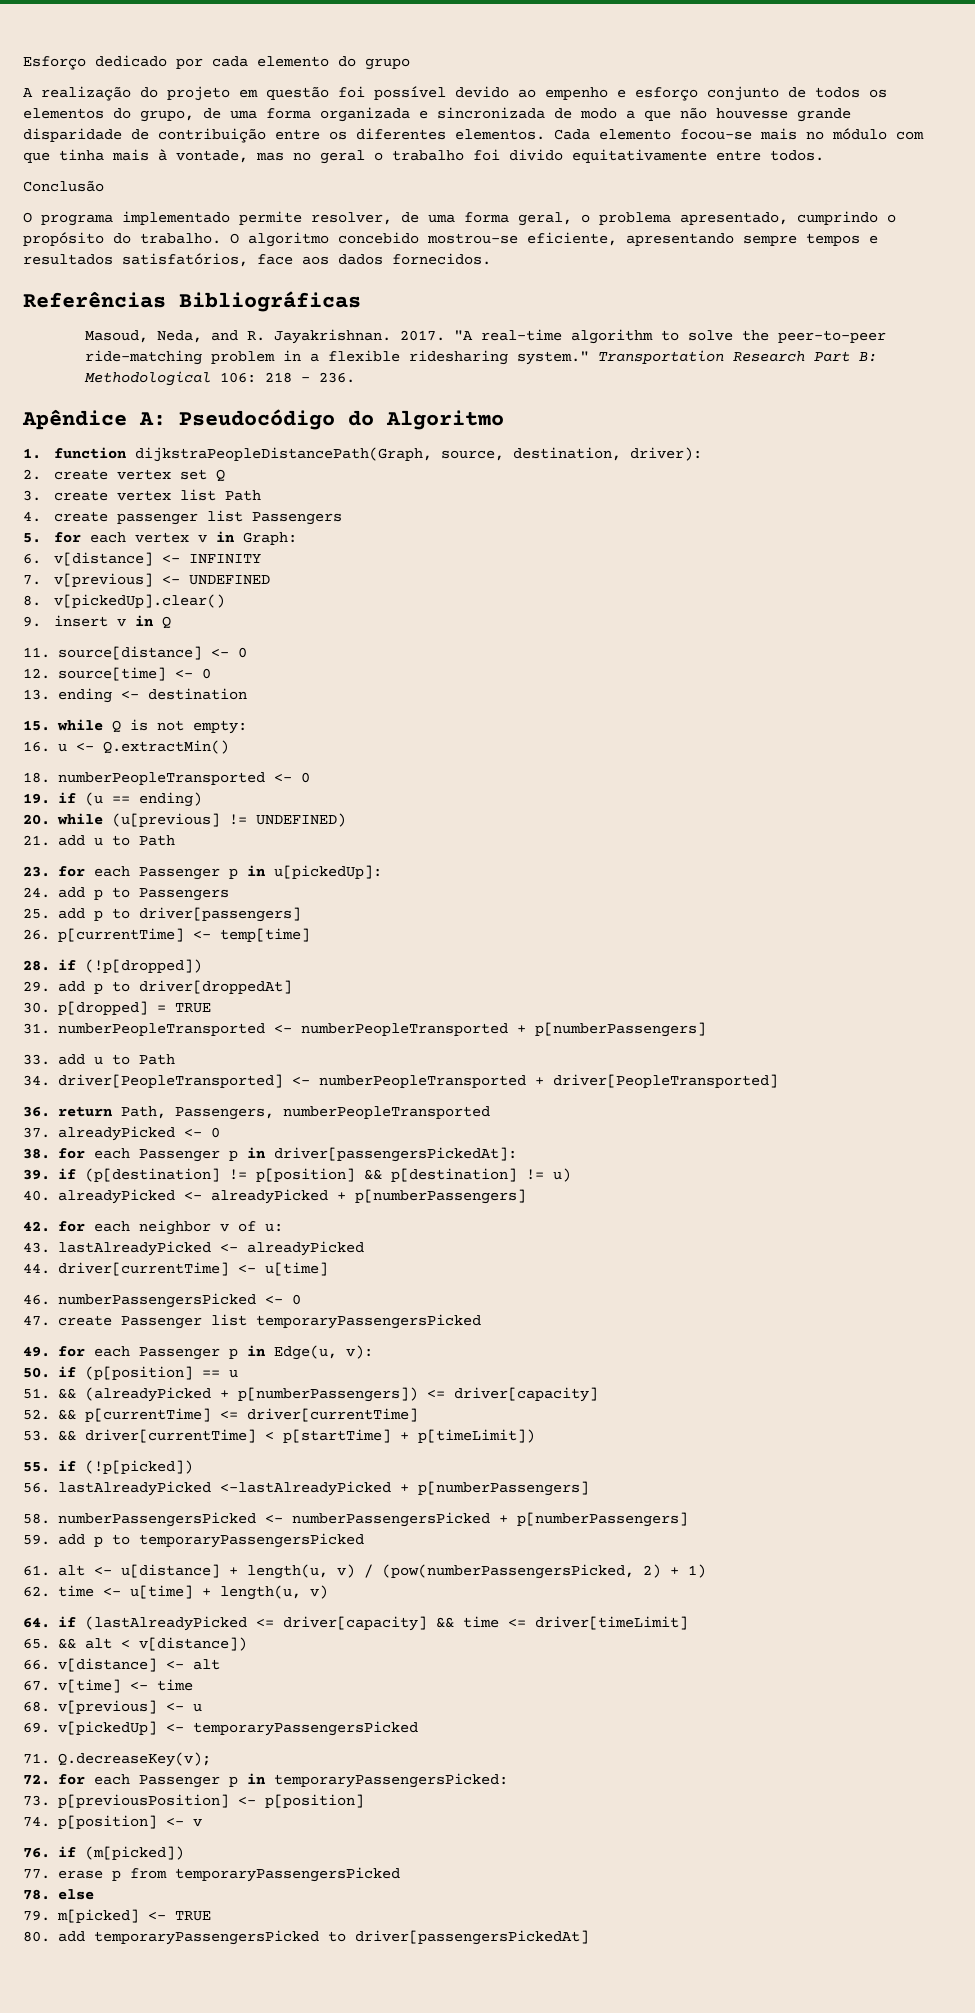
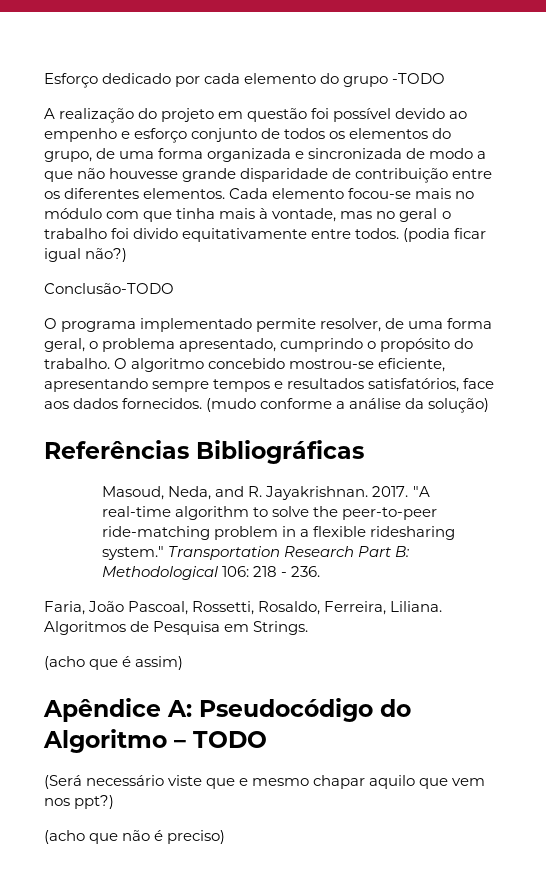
(410, 64) none -> [392,73,446,84] -TODO
[23,180,104,192] // Conclusão -> [403,228,487,242] [44,248,128,262] [44,283,174,294] (podia ficar igual não?) // Conclusão-TODO
(491, 259) none -> [206,398,490,413] (mudo conforme a análise da solução)
(355, 377) none -> [44,601,443,615] [44,621,309,635] [44,656,184,670] // Faria, João Pascoal, Rossetti, Rosaldo, Ferreira, Liliana. Algoritmos de Pesquisa em Strings. // (acho que é assim)
[23,447,702,462] [23,469,225,482] [23,489,261,501] [23,510,342,525] [23,531,297,545] [23,552,261,566] [23,573,270,587] [23,594,225,608] [23,615,171,629] [23,646,247,660] [23,667,211,681] [23,688,247,703] [23,719,247,734] [23,740,229,754] [23,772,310,785] [23,792,202,807] [23,813,346,827] [23,835,175,846] [23,865,382,880] [23,887,229,901] [23,907,301,922] [23,928,310,942] [23,959,202,973] [23,980,292,994] [23,1001,211,1015] [23,1022,706,1037] [23,1054,175,1065] [23,1074,778,1088] [23,1106,490,1120] [23,1126,220,1141] [23,1147,517,1162] [23,1168,571,1182] [23,1189,526,1204] [23,1220,283,1235] [23,1241,364,1256] [23,1262,328,1276] [23,1293,301,1308] [23,1314,481,1329] [23,1345,373,1360] [23,1366,238,1380] [23,1387,598,1402] [23,1408,418,1422] [23,1429,535,1443] [23,1460,193,1474] [23,1481,589,1496] [23,1512,688,1527] [23,1533,364,1548] [23,1564,706,1579] [23,1585,328,1600] [23,1616,688,1631] [23,1637,247,1651] [23,1658,220,1672] [23,1679,193,1693] [23,1700,202,1714] [23,1721,418,1736] [23,1752,211,1767] [23,1773,508,1788] [23,1794,364,1808] [23,1815,202,1829] [23,1846,184,1860] [23,1867,400,1882] [23,1889,94,1900] [23,1909,211,1923] [23,1930,589,1945] // 1. function dijkstraPeopleDistancePath(Graph, source, destination, driver): // 2. create vertex set Q // 3. create vertex list Path // 4. create passenger list Passengers // 5. for each vertex v in Graph: // 6. v[distance] <- INFINITY // 7. v[previous] <- UNDEFINED // 8. v[pickedUp].clear() // 9. insert v in Q // 11. source[distance] <- 0 // 12. source[time] <- 0 // 13. ending <- destination // 15. while Q is not empty: // 16. u <- Q.extractMin() // 18. numberPeopleTransported <- 0 // 19. if (u == ending) // 20. while (u[previous] != UNDEFINED) // 21. add u to Path // 23. for each Passenger p in u[pickedUp]: // 24. add p to Passengers // 25. add p to driver[passengers] // 26. p[currentTime] <- temp[time] // 28. if (!p[dropped]) // 29. add p to driver[droppedAt] // 30. p[dropped] = TRUE // 31. numberPeopleTransported <- numberPeopleTransported + p[numberPassengers] // 33. add u to Path // 34. driver[PeopleTransported] <- numberPeopleTransported + driver[PeopleTransported] // 36. return Path, Passengers, numberPeopleTransported // 37. alreadyPicked <- 0 // 38. for each Passenger p in driver[passengersPickedAt]: // 39. if (p[destination] != p[position] && p[destination] != u) // 40. alreadyPicked <- alreadyPicked + p[numberPassengers] // 42. for each neighbor v of u: // 43. lastAlreadyPicked <- alreadyPicked // 44. driver[currentTime] <- u[time] // 46. numberPassengersPicked <- 0 // 47. create Passenger list temporaryPassengersPicked // 49. for each Passenger p in Edge(u, v): // 50. if (p[position] == u // 51. && (alreadyPicked + p[numberPassengers]) <= driver[capacity] // 52. && p[currentTime] <= driver[currentTime] // 53. && driver[currentTime] < p[startTime] + p[timeLimit]) // 55. if (!p[picked]) // 56. lastAlreadyPicked <-lastAlreadyPicked + p[numberPassengers] // 58. numberPassengersPicked <- numberPassengersPicked + p[numberPassengers] // 59. add p to temporaryPassengersPicked // 61. alt <- u[distance] + length(u, v) / (pow(numberPassengersPicked, 2) + 1) // 62. time <- u[time] + length(u, v) // 64. if (lastAlreadyPicked <= driver[capacity] && time <= driver[timeLimit] // 65. && alt < v[distance]) // 66. v[distance] <- alt // 67. v[time] <- time // 68. v[previous] <- u // 69. v[pickedUp] <- temporaryPassengersPicked // 71. Q.decreaseKey(v); // 72. for each Passenger p in temporaryPassengersPicked: // 73. p[previousPosition] <- p[position] // 74. p[position] <- v // 76. if (m[picked]) // 77. erase p from temporaryPassengersPicked // 78. else // 79. m[picked] <- TRUE // 80. add temporaryPassengersPicked to driver[passengersPickedAt] -> [174,731,267,748] [44,775,486,789] [44,795,115,809] [44,830,226,844] – TODO // (Será necessário viste que e mesmo chapar aquilo que vem nos ppt?) // (acho que não é preciso)

